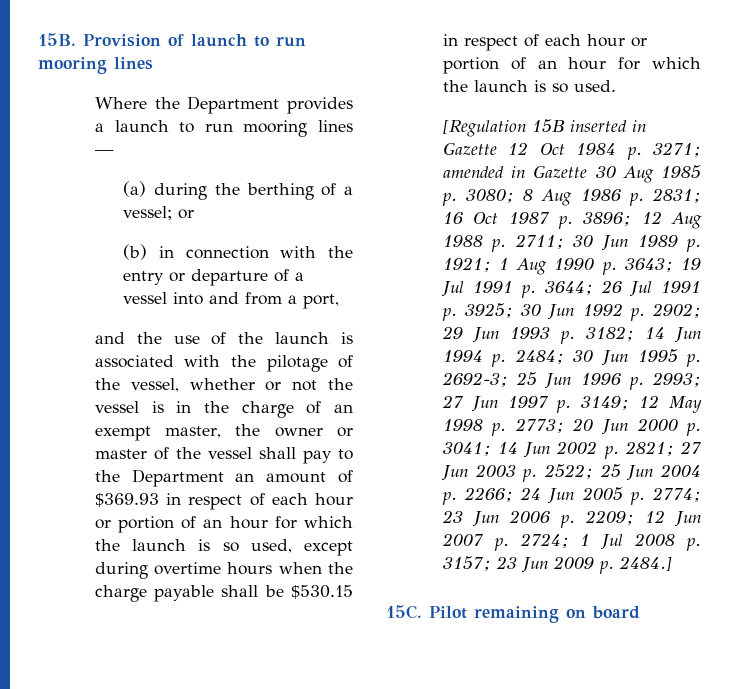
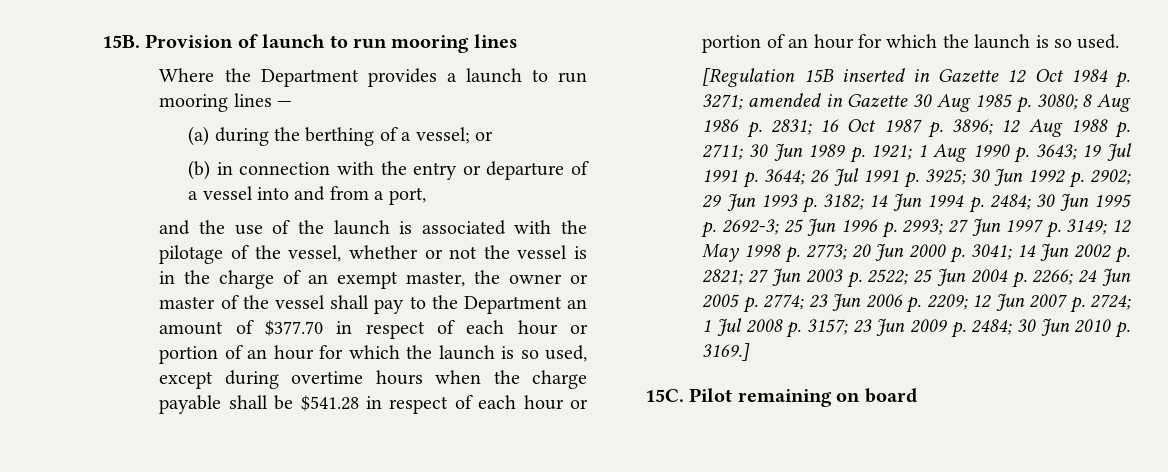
[94,493,159,507] $369.93 -> [265,320,324,336] $377.70
[291,585,354,599] $530.15 -> [300,395,359,411] $541.28
[618,556,672,571] 2484.] -> [971,318,1130,338] [702,343,751,361] 2484; 30 Jun 2010 p. 3169.]

